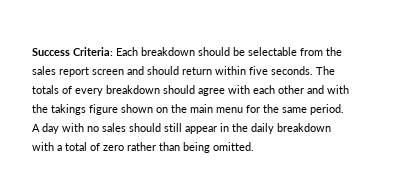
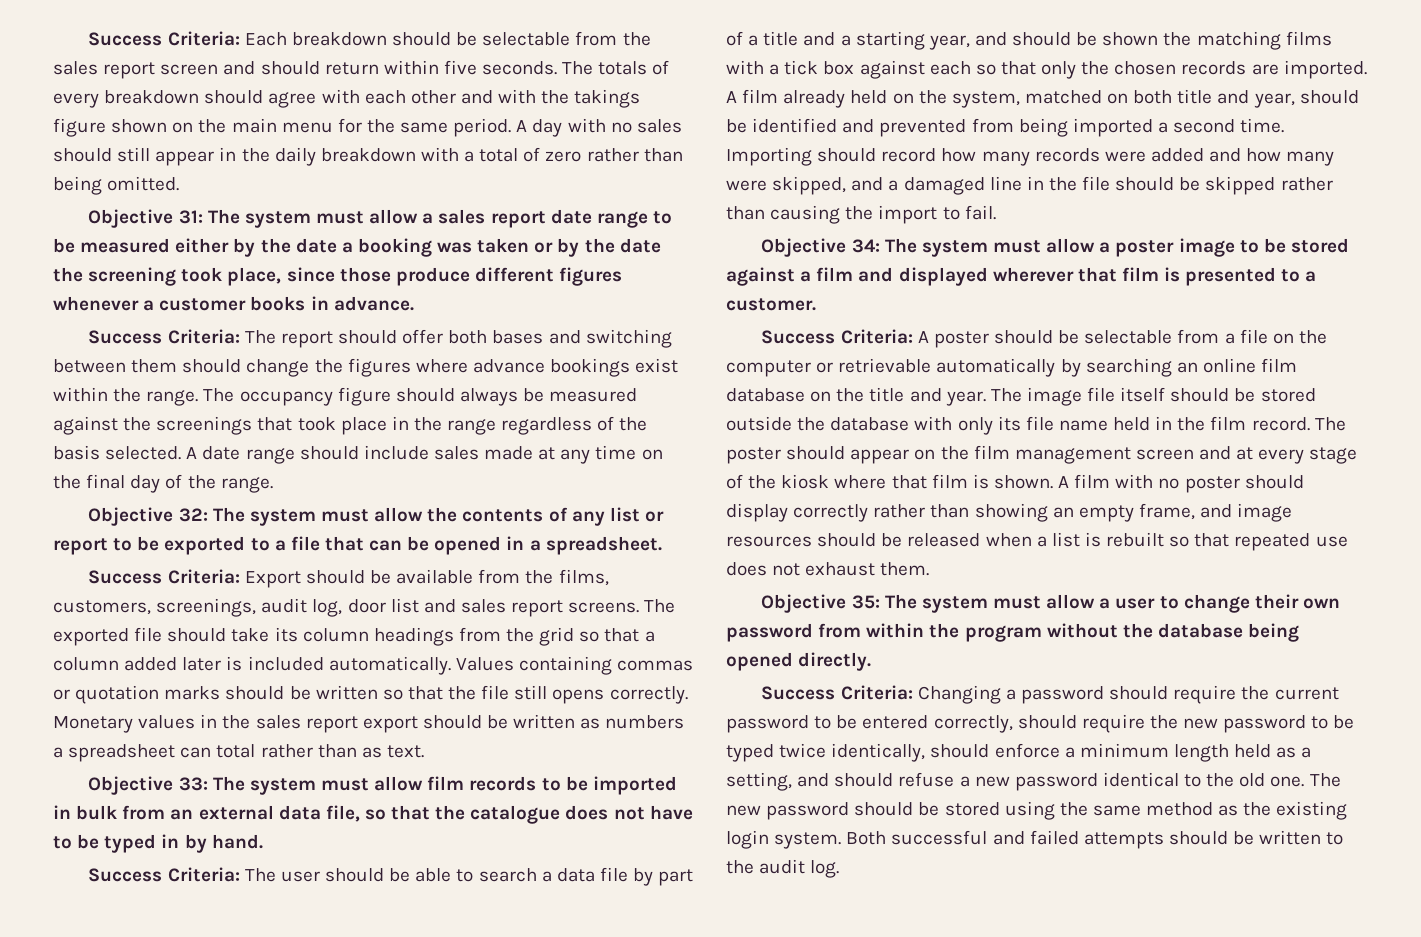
(254, 146) none -> [88,209,672,228] [53,238,661,257] [53,267,623,286] [53,296,414,311] [88,329,672,348] [53,358,679,377] [53,387,638,406] [53,416,648,435] [53,445,663,464] [53,474,273,493] [88,507,664,526] [53,536,662,555] [88,569,609,588] [53,598,676,617] [53,627,655,646] [53,656,694,675] [53,685,688,704] [53,714,685,733] [53,744,424,762] [88,776,677,795] [53,805,693,824] [53,834,263,853] [88,867,694,886] [726,31,1332,50] [726,60,1367,79] [726,89,1359,108] [726,118,1285,137] [726,147,1335,166] [726,176,1333,195] [726,205,996,224] [761,238,1349,257] [726,267,1317,286] [726,298,816,311] [761,329,1327,348] [726,358,1298,377] [726,387,1316,406] [726,416,1346,435] [726,445,1358,464] [726,474,1304,493] [726,503,1293,522] [726,532,1348,551] [726,562,930,576] [761,594,1340,613] [726,623,1300,642] [726,652,872,671] [761,685,1339,704] [726,714,1355,733] [726,743,1312,762] [726,772,1341,791] [726,801,1348,820] [726,830,1344,849] [726,859,840,878] // Objective 31: The system must allow a sales report date range to be measured either by the date a booking was taken or by the date the screening took place, since those produce different figures whenever a customer books in advance. // Success Criteria: The report should offer both bases and switching between them should change the figures where advance bookings exist within the range. The occupancy figure should always be measured against the screenings that took place in the range regardless of the basis selected. A date range should include sales made at any time on the final day of the range. // Objective 32: The system must allow the contents of any list or report to be exported to a file that can be opened in a spreadsheet. // Success Criteria: Export should be available from the films, customers, screenings, audit log, door list and sales report screens. The exported file should take its column headings from the grid so that a column added later is included automatically. Values containing commas or quotation marks should be written so that the file still opens correctly. Monetary values in the sales report export should be written as numbers a spreadsheet can total rather than as text. // Objective 33: The system must allow film records to be imported in bulk from an external data file, so that the catalogue does not have to be typed in by hand. // Success Criteria: The user should be able to search a data file by part of a title and a starting year, and should be shown the matching films with a tick box against each so that only the chosen records are imported. A film already held on the system, matched on both title and year, should be identified and prevented from being imported a second time. Importing should record how many records were added and how many were skipped, and a damaged line in the file should be skipped rather than causing the import to fail. // Objective 34: The system must allow a poster image to be stored against a film and displayed wherever that film is presented to a customer. // Success Criteria: A poster should be selectable from a file on the computer or retrievable automatically by searching an online film database on the title and year. The image file itself should be stored outside the database with only its file name held in the film record. The poster should appear on the film management screen and at every stage of the kiosk where that film is shown. A film with no poster should display correctly rather than showing an empty frame, and image resources should be released when a list is rebuilt so that repeated use does not exhaust them. // Objective 35: The system must allow a user to change their own password from within the program without the database being opened directly. // Success Criteria: Changing a password should require the current password to be entered correctly, should require the new password to be typed twice identically, should enforce a minimum length held as a setting, and should refuse a new password identical to the old one. The new password should be stored using the same method as the existing login system. Both successful and failed attempts should be written to the audit log.

